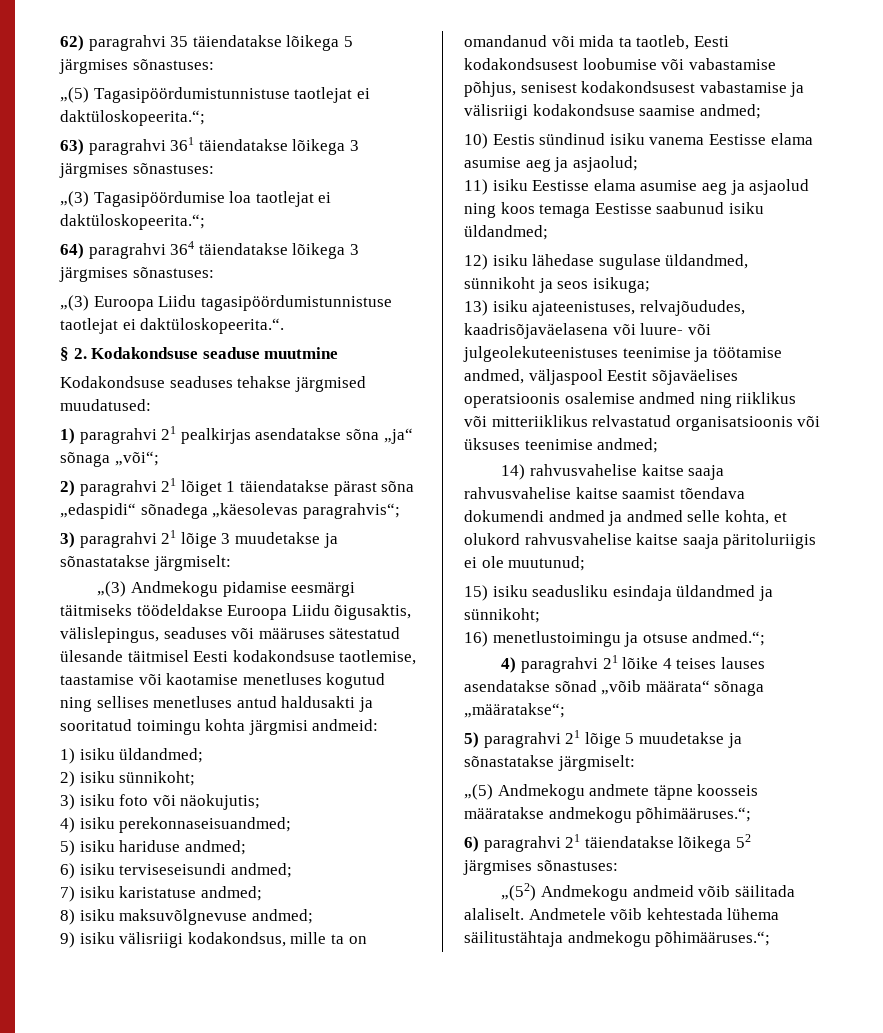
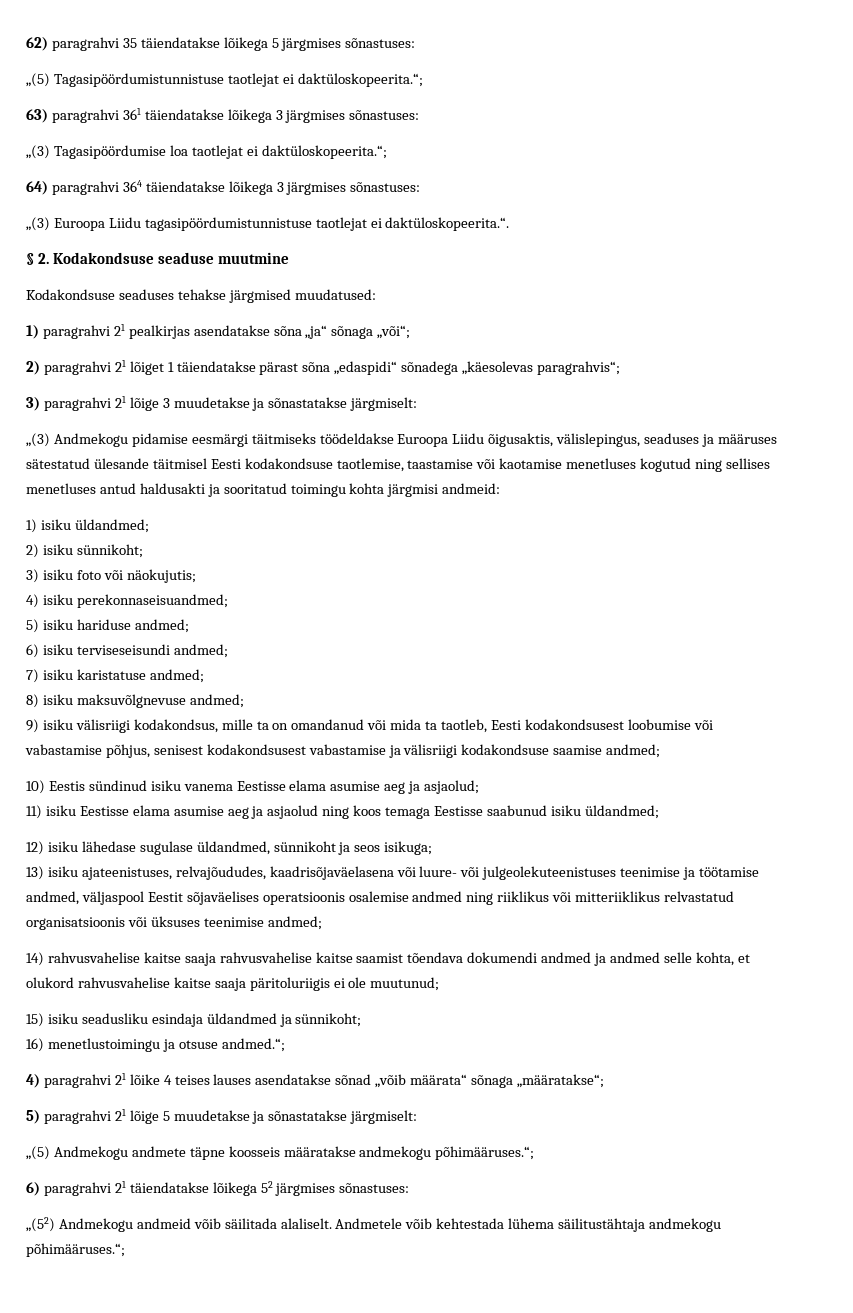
[231,628,255,639] või -> [702,434,715,447] ja

